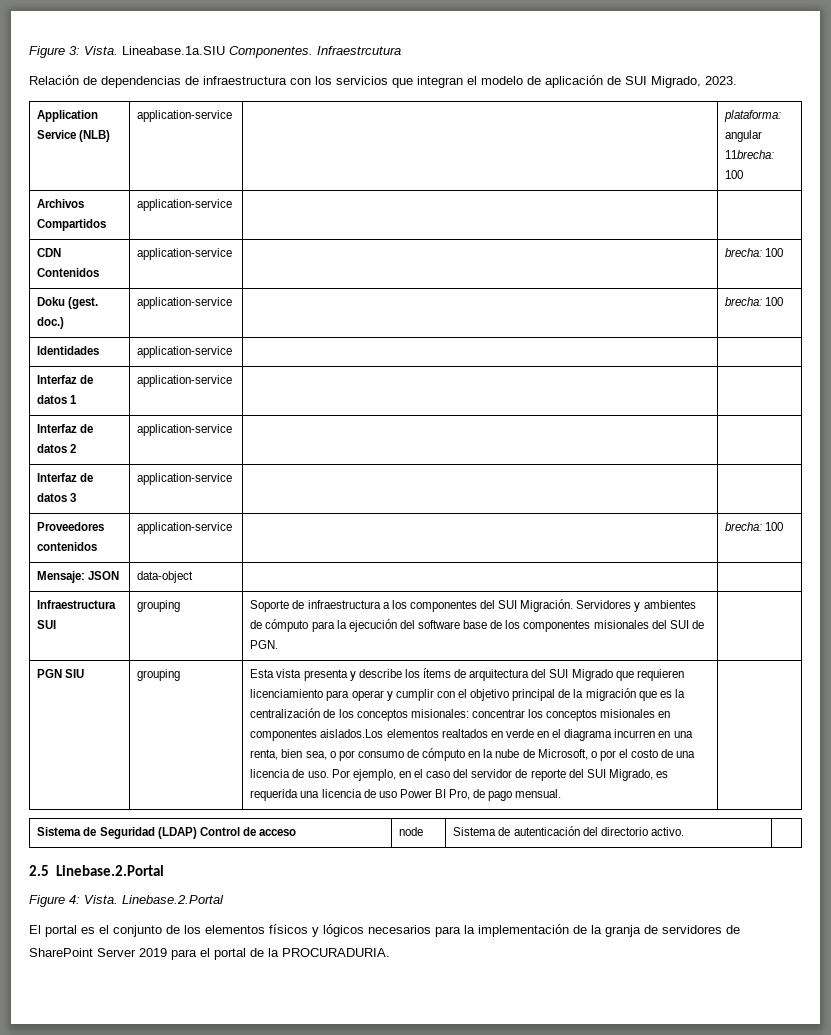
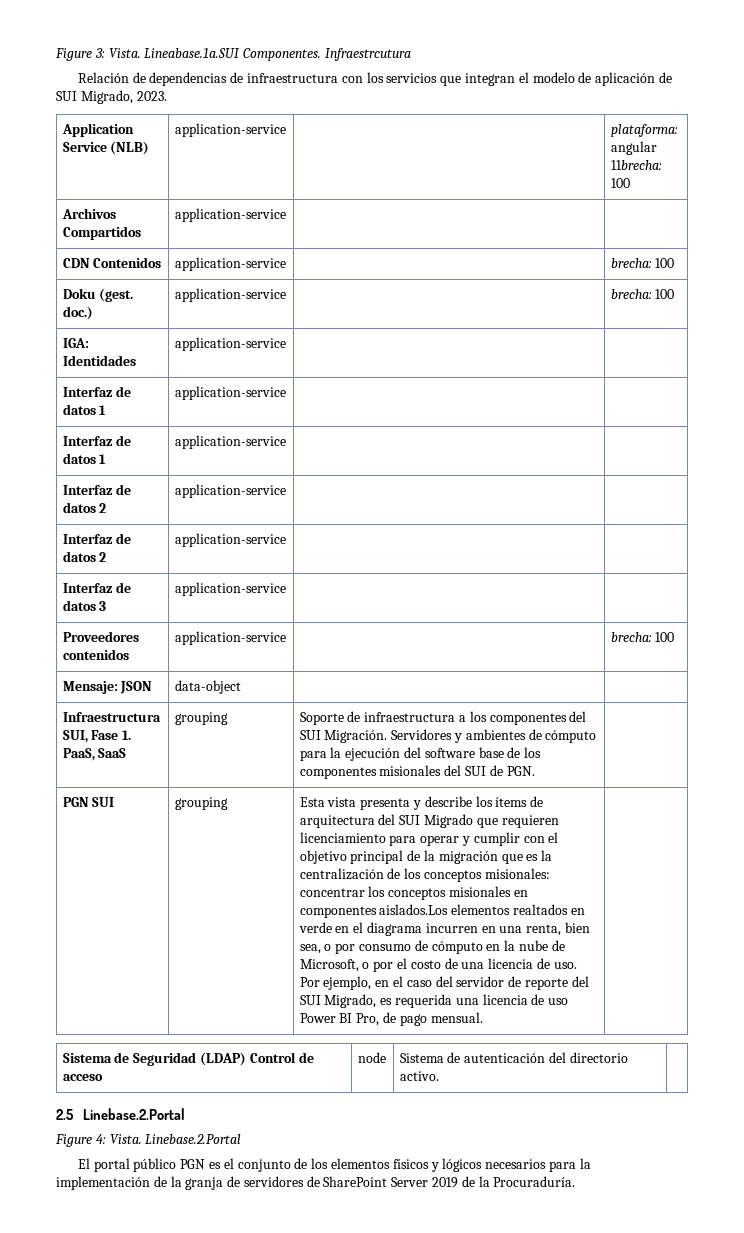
[122,46,225,55] Lineabase.1a.SIU -> [144,48,241,58] Lineabase.1a.SUI
(784, 301) none -> [62,338,89,348] IGA:
(233, 381) none -> [62,435,132,446] [62,453,107,464] [174,435,286,449] [62,484,132,495] [62,502,107,513] [174,484,286,498] // Interfaz de datos 1 | application-service | | // Interfaz de datos 2 | application-service | |
[37,620,57,629] SUI -> [62,730,132,743] [62,748,127,761] SUI, Fase 1. PaaS, SaaS
[65,669,85,678] SIU -> [92,797,115,807] SUI
(77, 931) none -> [133,1158,206,1172] público PGN
[171,948,390,960] para el portal de la PROCURADURIA. -> [461,1176,576,1187] de la Procuraduría.

